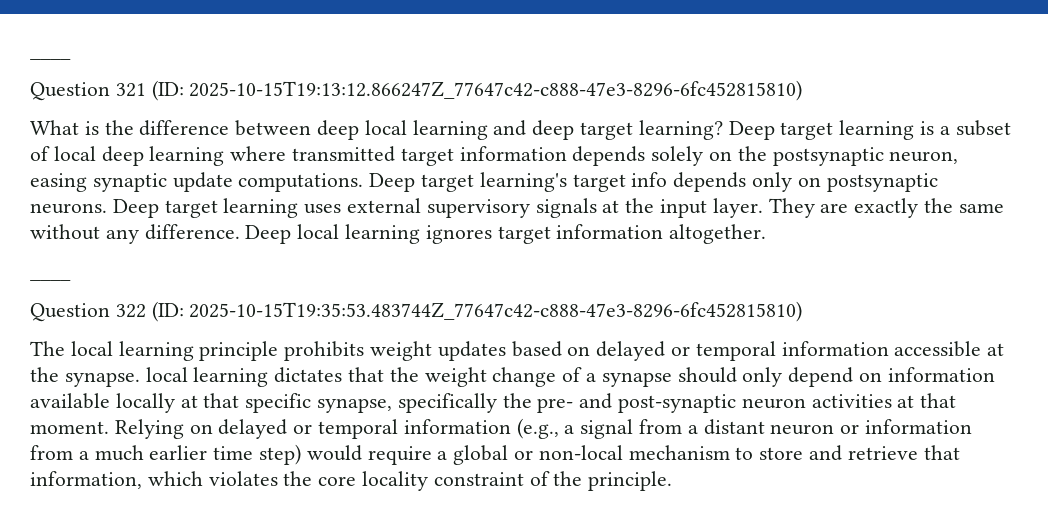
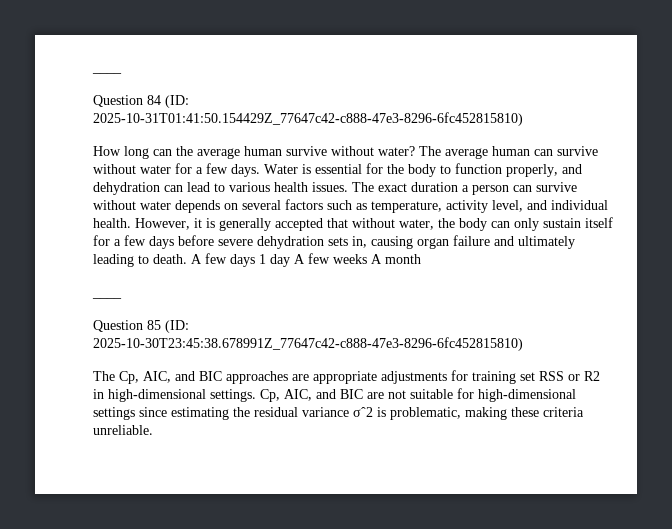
[30,57,71,60] [30,80,803,101] [30,120,1011,140] [30,146,959,166] [30,172,938,192] [30,198,1004,218] [30,224,767,244] [30,278,71,281] [30,301,803,322] [30,341,1005,361] [30,367,995,387] [30,393,957,413] [30,418,973,439] [30,444,960,465] [30,471,673,491] ____ // Question 321 (ID: 2025-10-15T19:13:12.866247Z_77647c42-c888-47e3-8296-6fc452815810) // What is the difference between deep local learning and deep target learning? Deep target learning is a subset of local deep learning where transmitted target information depends solely on the postsynaptic neuron, easing synaptic update computations. Deep target learning's target info depends only on postsynaptic neurons. Deep target learning uses external supervisory signals at the input layer. They are exactly the same without any difference. Deep local learning ignores target information altogether. // ____ // Question 322 (ID: 2025-10-15T19:35:53.483744Z_77647c42-c888-47e3-8296-6fc452815810) // The local learning principle prohibits weight updates based on delayed or temporal information accessible at the synapse. local learning dictates that the weight change of a synapse should only depend on information available locally at that specific synapse, specifically the pre- and post-synaptic neuron activities at that moment. Relying on delayed or temporal information (e.g., a signal from a distant neuron or information from a much earlier time step) would require a global or non-local mechanism to store and retrieve that information, which violates the core locality constraint of the principle. -> [92,72,122,74] [93,95,189,108] [93,112,523,126] [93,146,598,159] [93,163,582,177] [93,182,577,195] [93,199,608,213] [93,217,613,231] [93,235,575,249] [93,253,421,267] [92,297,122,299] [93,320,189,333] [93,337,523,351] [93,370,600,384] [93,388,576,402] [93,407,584,420] [93,425,153,435] ____ // Question 84 (ID: 2025-10-31T01:41:50.154429Z_77647c42-c888-47e3-8296-6fc452815810) // How long can the average human survive without water? The average human can survive without water for a few days. Water is essential for the body to function properly, and dehydration can lead to various health issues. The exact duration a person can survive without water depends on several factors such as temperature, activity level, and individual health. However, it is generally accepted that without water, the body can only sustain itself for a few days before severe dehydration sets in, causing organ failure and ultimately leading to death. A few days 1 day A few weeks A month // ____ // Question 85 (ID: 2025-10-30T23:45:38.678991Z_77647c42-c888-47e3-8296-6fc452815810) // The Cp, AIC, and BIC approaches are appropriate adjustments for training set RSS or R2 in high-dimensional settings. Cp, AIC, and BIC are not suitable for high-dimensional settings since estimating the residual variance σˆ2 is problematic, making these criteria unreliable.

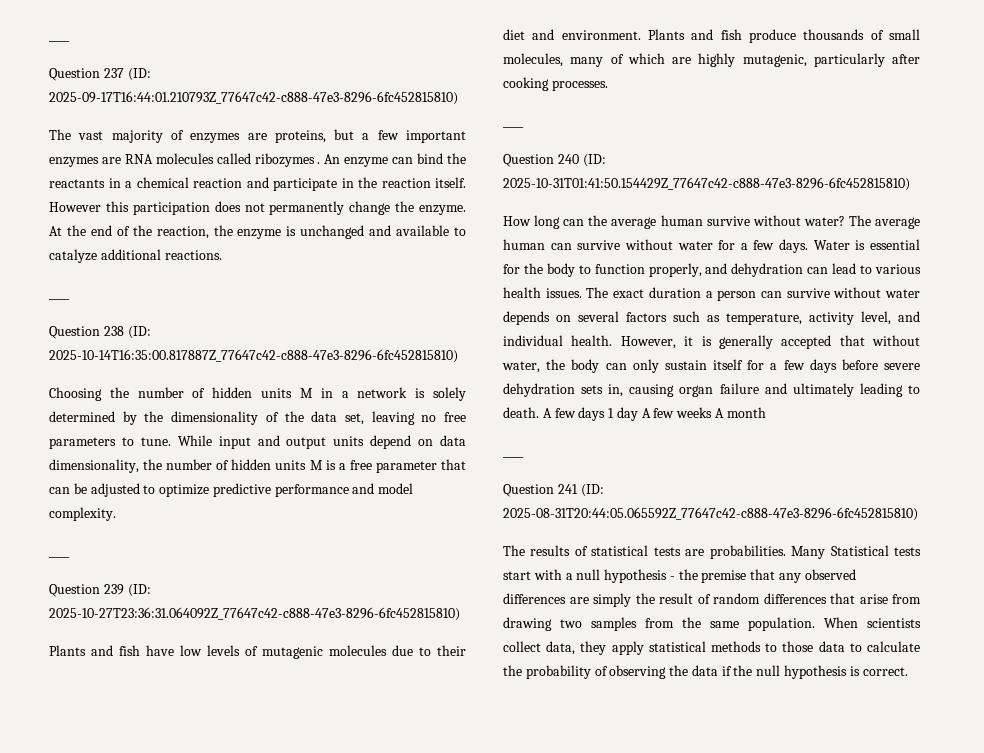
[92,72,122,74] [93,95,161,107] ____ // Question 84 -> [49,40,70,42] [49,68,151,81] [49,91,458,105] [49,129,467,143] [49,153,467,167] [49,177,466,191] [49,201,466,215] [49,225,467,239] [49,249,222,263] [49,298,70,300] [49,326,151,339] [49,349,458,363] [49,387,466,401] [49,411,466,425] [49,435,466,449] [49,459,466,473] [49,483,414,497] [49,507,116,521] [49,556,70,558] [49,584,151,597] [49,607,460,621] [49,645,466,659] [503,29,920,43] [503,53,920,67] [503,77,608,91] [503,126,524,128] [503,154,579,167] ____ // Question 237 (ID: 2025-09-17T16:44:01.210793Z_77647c42-c888-47e3-8296-6fc452815810) // The vast majority of enzymes are proteins, but a few important enzymes are RNA molecules called ribozymes . An enzyme can bind the reactants in a chemical reaction and participate in the reaction itself. However this participation does not permanently change the enzyme. At the end of the reaction, the enzyme is unchanged and available to catalyze additional reactions. // ____ // Question 238 (ID: 2025-10-14T16:35:00.817887Z_77647c42-c888-47e3-8296-6fc452815810) // Choosing the number of hidden units M in a network is solely determined by the dimensionality of the data set, leaving no free parameters to tune. While input and output units depend on data dimensionality, the number of hidden units M is a free parameter that can be adjusted to optimize predictive performance and model complexity. // ____ // Question 239 (ID: 2025-10-27T23:36:31.064092Z_77647c42-c888-47e3-8296-6fc452815810) // Plants and fish have low levels of mutagenic molecules due to their diet and environment. Plants and fish produce thousands of small molecules, many of which are highly mutagenic, particularly after cooking processes. // ____ // Question 240
[147,320,189,333] [93,337,523,351] [93,370,600,384] [93,388,576,402] [93,407,584,420] [93,425,153,435] 85 (ID: 2025-10-30T23:45:38.678991Z_77647c42-c888-47e3-8296-6fc452815810) // The Cp, AIC, and BIC approaches are appropriate adjustments for training set RSS or R2 in high-dimensional settings. Cp, AIC, and BIC are not suitable for high-dimensional settings since estimating the residual variance σˆ2 is problematic, making these criteria unreliable. -> [557,484,604,497] [503,507,918,521] [503,545,921,559] [503,569,856,583] [503,593,921,607] [503,617,921,631] [503,641,920,655] [503,665,908,679] 241 (ID: 2025-08-31T20:44:05.065592Z_77647c42-c888-47e3-8296-6fc452815810) // The results of statistical tests are probabilities. Many Statistical tests start with a null hypothesis - the premise that any observed differences are simply the result of random differences that arise from drawing two samples from the same population. When scientists collect data, they apply statistical methods to those data to calculate the probability of observing the data if the null hypothesis is correct.

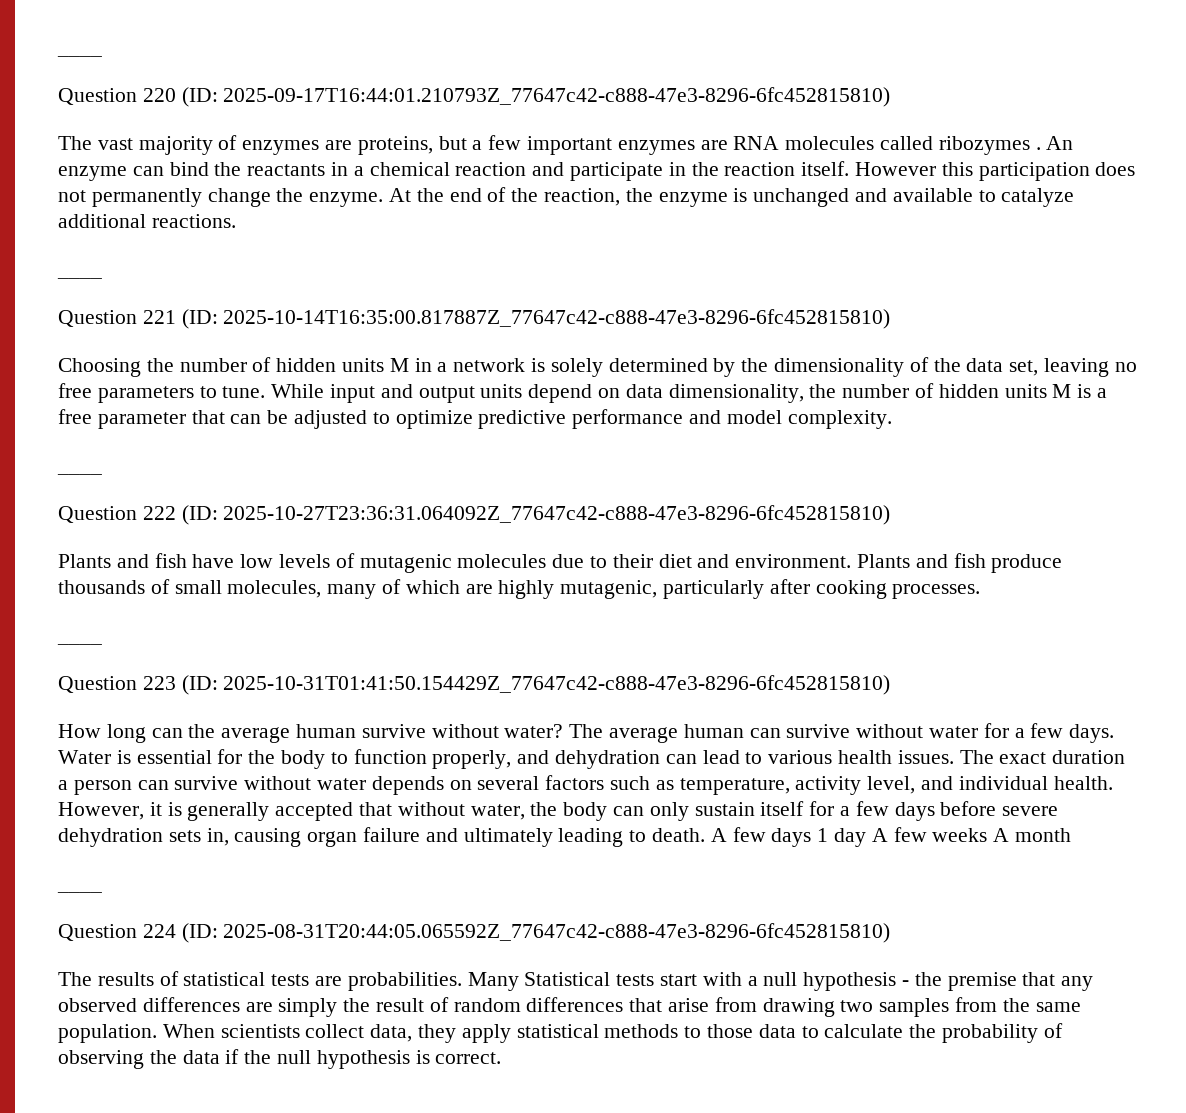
[49,40,70,42] [49,68,124,81] ____ // Question 237 -> [57,54,102,57] [58,88,176,105] ____ // Question 220
[103,326,124,336] 238 -> [142,310,176,324] 221
[103,584,124,595] 239 -> [142,506,176,520] 222
[557,154,579,164] 240 -> [142,676,176,690] 223
[557,484,578,494] 241 -> [142,924,176,938] 224

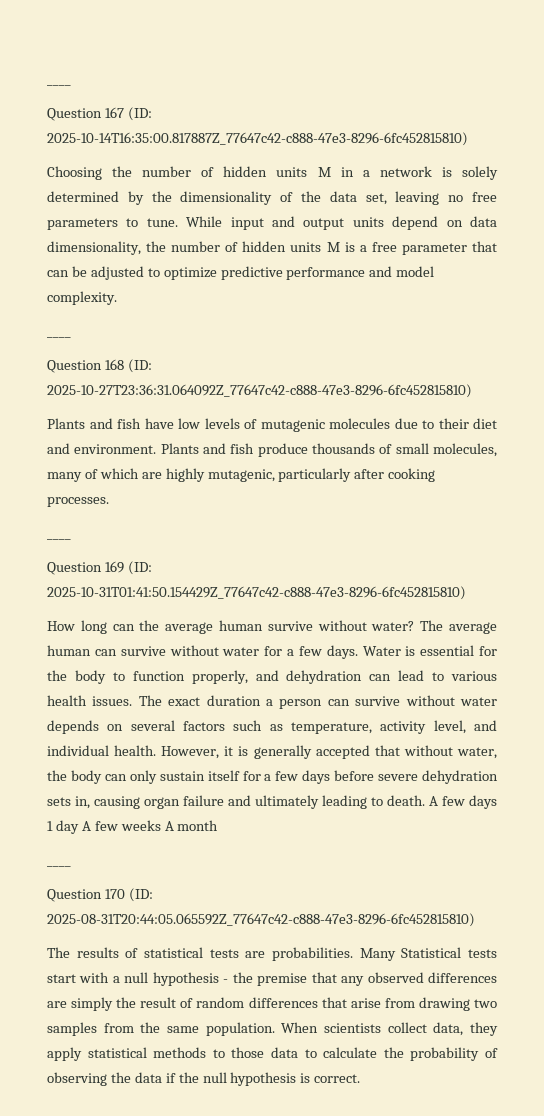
[57,54,102,57] [58,87,891,107] [58,135,1074,155] [58,161,1136,181] [58,187,1075,207] [58,214,236,228] [57,276,102,279] [58,310,176,327] ____ // Question 220 (ID: 2025-09-17T16:44:01.210793Z_77647c42-c888-47e3-8296-6fc452815810) // The vast majority of enzymes are proteins, but a few important enzymes are RNA molecules called ribozymes . An enzyme can bind the reactants in a chemical reaction and participate in the reaction itself. However this participation does not permanently change the enzyme. At the end of the reaction, the enzyme is unchanged and available to catalyze additional reactions. // ____ // Question 221 -> [47,84,71,86] [47,107,124,121] ____ // Question 167
[142,506,176,520] 222 -> [104,359,124,370] 168
[142,676,176,690] 223 -> [104,561,124,573] 169
[142,924,176,938] 224 -> [104,889,125,899] 170

